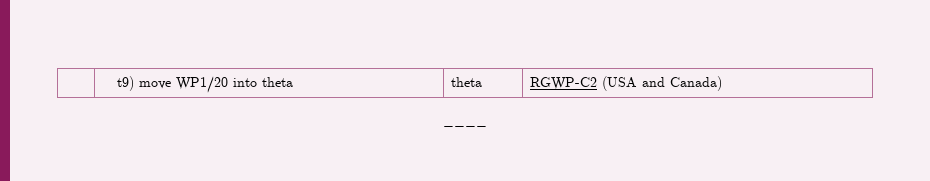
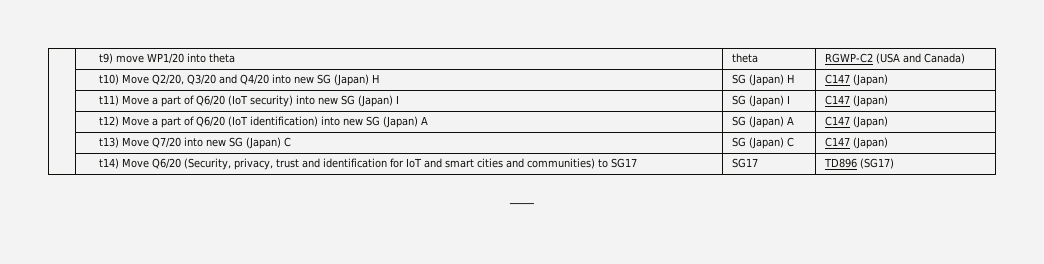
(722, 83) none -> [98,74,379,86] [731,74,794,86] [824,74,888,86] [98,95,399,107] [731,95,790,107] [824,95,888,107] [98,116,428,128] [731,116,794,128] [824,116,888,128] [98,137,291,149] [731,137,794,149] [824,137,888,149] [98,158,637,170] [731,158,758,168] [823,158,894,169] // | t10) Move Q2/20, Q3/20 and Q4/20 into new SG (Japan) H | SG (Japan) H | C147 (Japan) // | t11) Move a part of Q6/20 (IoT security) into new SG (Japan) I | SG (Japan) I | C147 (Japan) // | t12) Move a part of Q6/20 (IoT identification) into new SG (Japan) A | SG (Japan) A | C147 (Japan) // | t13) Move Q7/20 into new SG (Japan) C | SG (Japan) C | C147 (Japan) // | t14) Move Q6/20 (Security, privacy, trust and identification for IoT and smart cities and communities) to SG17 | SG17 | TD896 (SG17)

